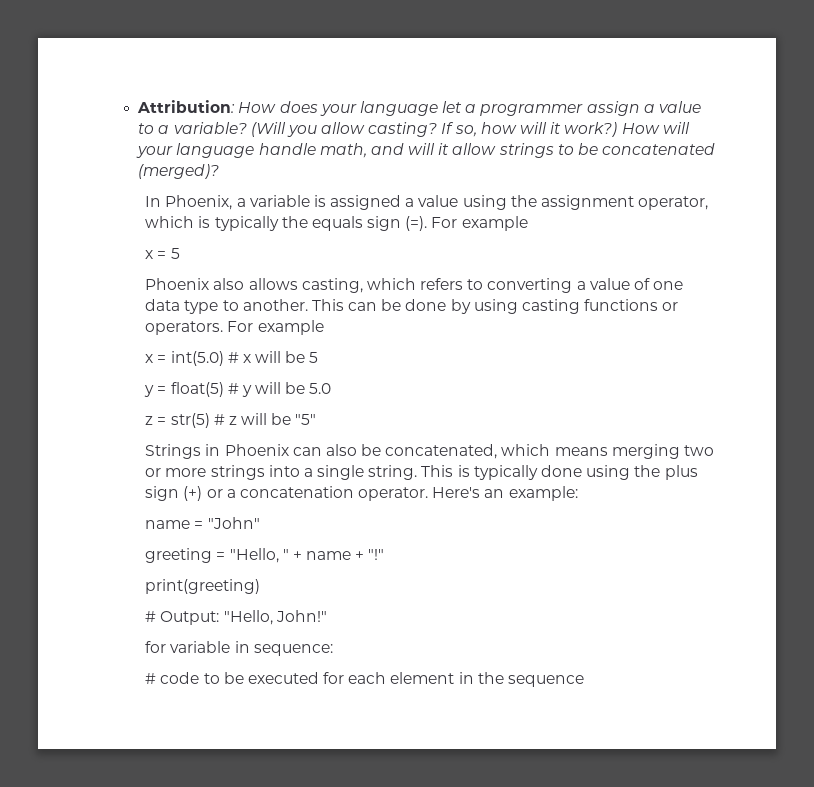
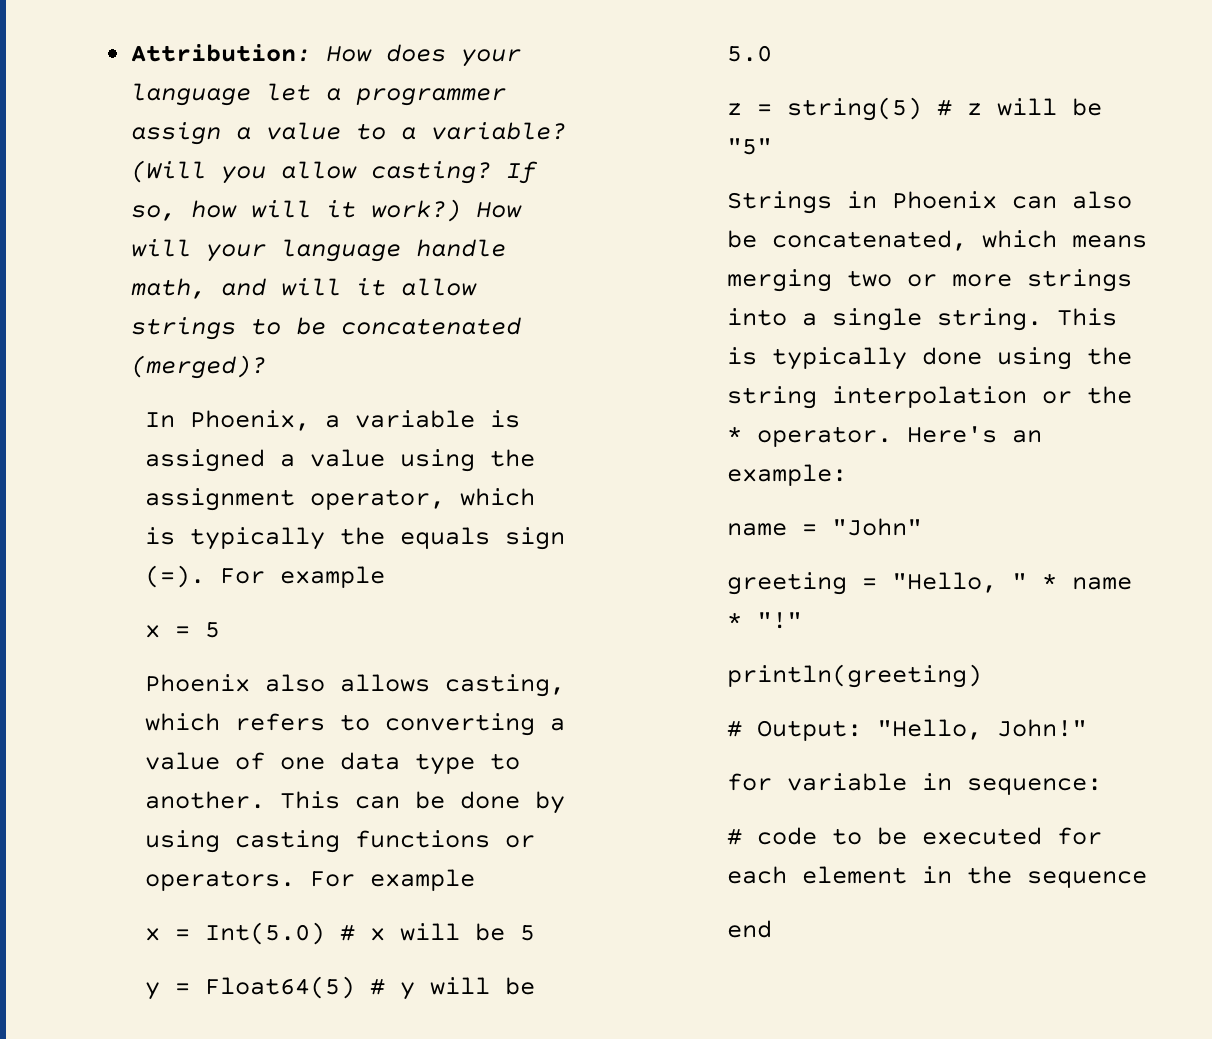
[170,351,224,366] int(5.0) -> [204,922,325,945] Int(5.0)
[170,382,224,397] float(5) -> [204,976,355,999] Float64(5)
[170,413,210,428] str(5) -> [786,97,922,121] string(5)
[664,465,698,480] [145,486,354,501] plus sign (+) or a concatenation -> [726,386,1132,409] [726,426,742,442] string interpolation or the *
[292,551,365,560] + name + -> [1041,573,1132,590] [726,612,742,628] * name *
[145,579,261,594] print(greeting) -> [726,664,982,688] println(greeting)
(585, 681) none -> [726,920,772,938] // end

